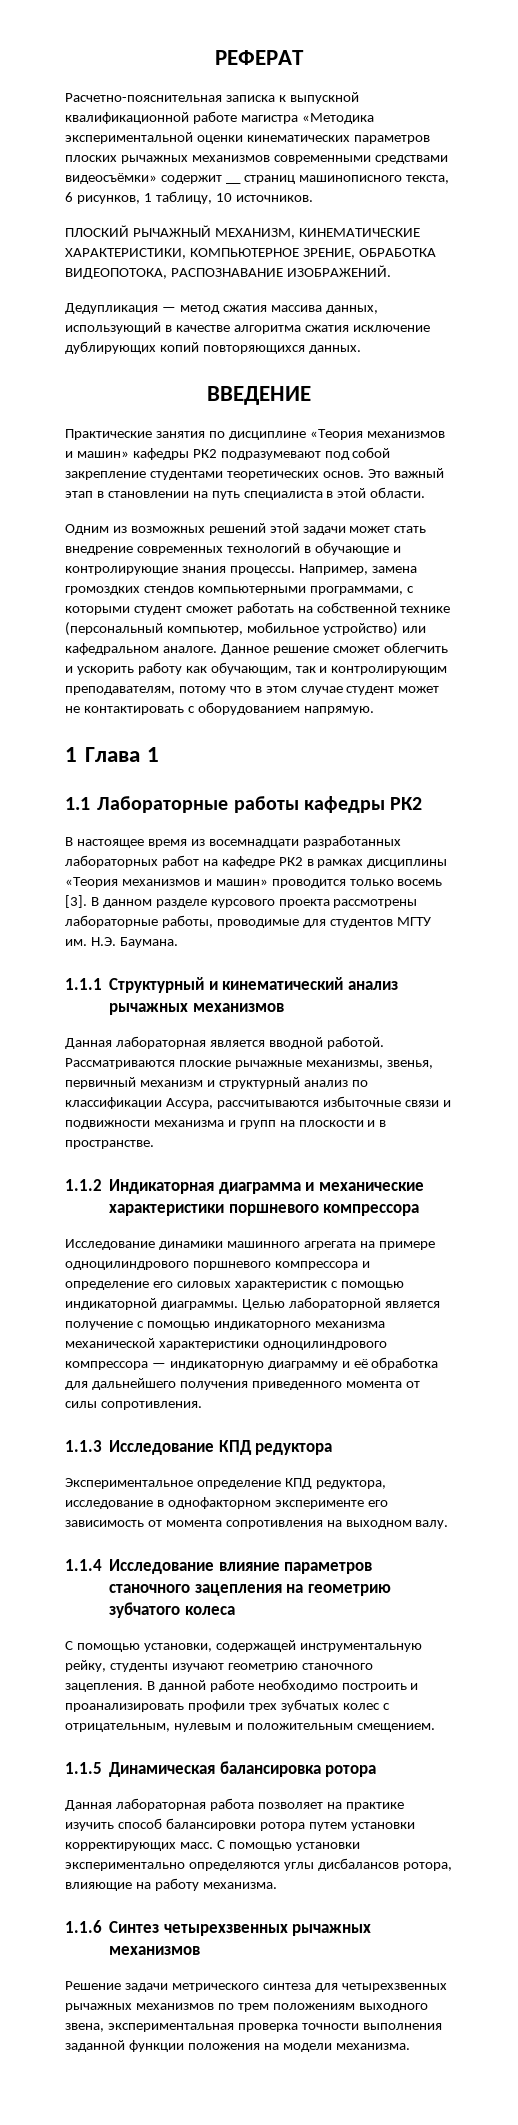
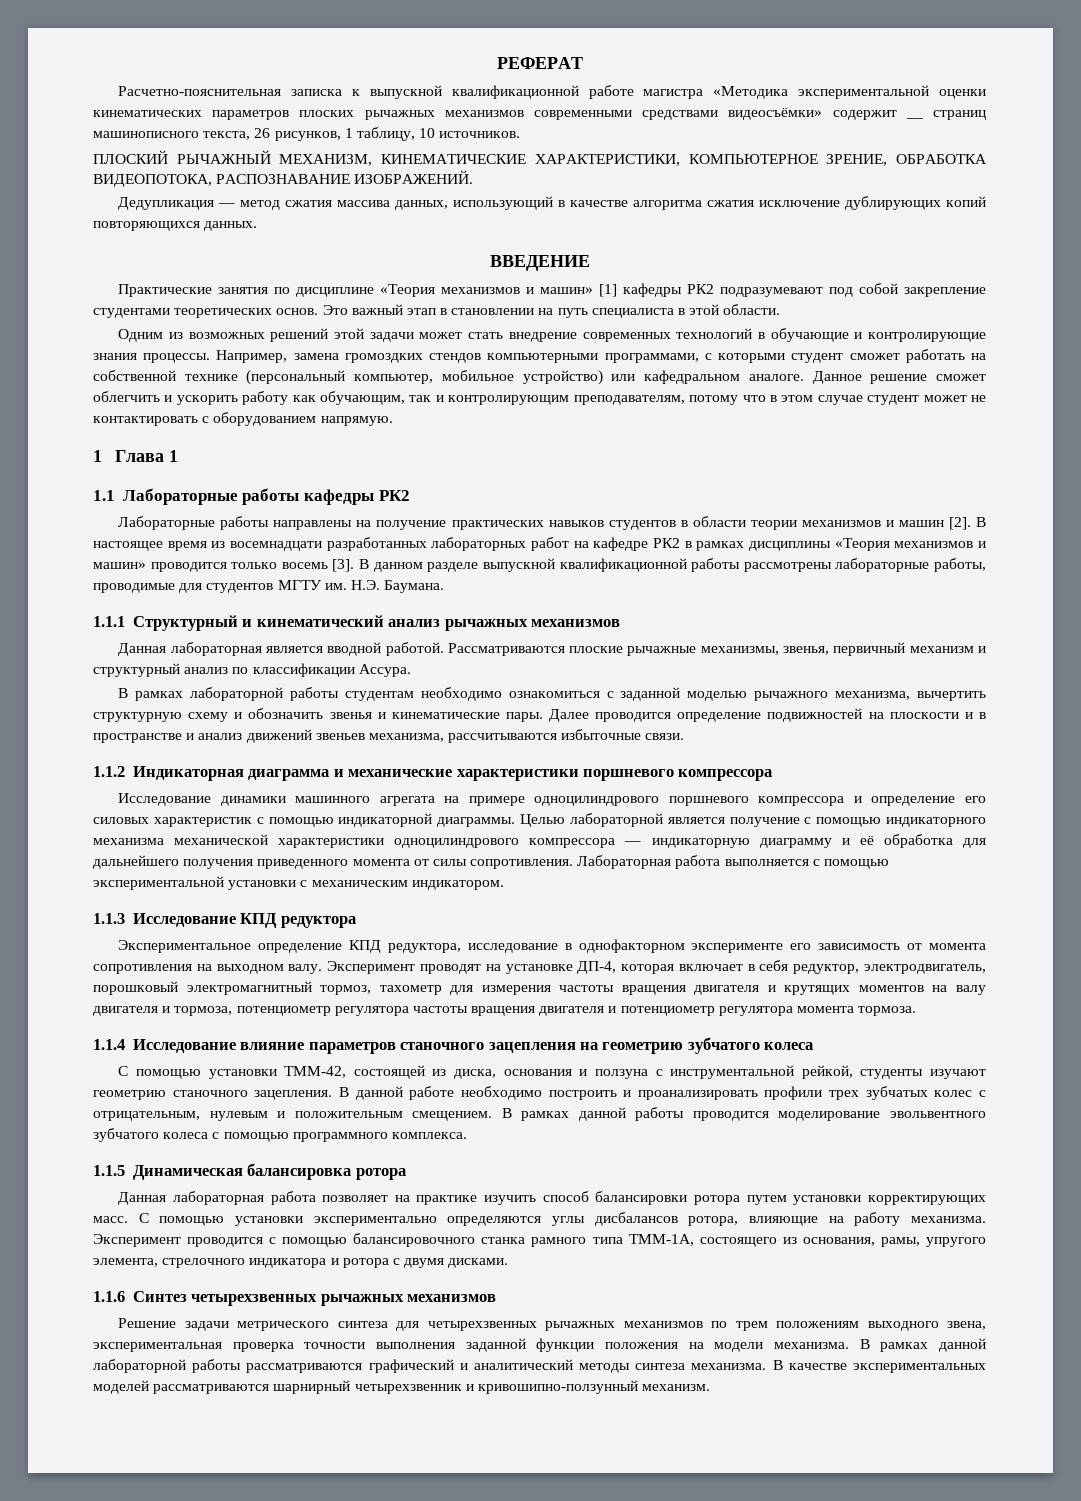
[65,192,73,202] 6 -> [254,128,271,138] 26
(129, 454) none -> [599,284,618,297] [1]
(423, 803) none -> [118,516,971,530] Лабораторные работы направлены на получение практических навыков студентов в области теории механизмов и машин [2].
[210,899,330,908] курсового проекта -> [482,558,741,572] выпускной квалификационной работы
[165,1096,451,1109] [65,1120,387,1129] [65,1140,154,1149] Ассура, рассчитываются избыточные связи и подвижности механизма и групп на плоскости и в пространстве. -> [358,664,411,677] [118,687,986,701] [93,708,986,722] [93,729,685,743] Ассура. // В рамках лабораторной работы студентам необходимо ознакомиться с заданной моделью рычажного механизма, вычертить структурную схему и обозначить звенья и кинематические пары. Далее проводится определение подвижностей на плоскости и в пространстве и анализ движений звеньев механизма, рассчитываются избыточные связи.
(202, 1405) none -> [577,855,890,869] [93,876,504,890] Лабораторная работа выполняется с помощью экспериментальной установки с механическим индикатором.
(449, 1524) none -> [327,960,987,974] [93,981,987,995] [93,1006,917,1016] Эксперимент проводят на установке ДП-4, которая включает в себя редуктор, электродвигатель, порошковый электромагнитный тормоз, тахометр для измерения частоты вращения двигателя и крутящих моментов на валу двигателя и тормоза, потенциометр регулятора частоты вращения двигателя и потенциометр регулятора момента тормоза.
[143,1640,422,1652] [65,1660,106,1672] установки, содержащей инструментальную рейку, -> [208,1065,853,1079] установки ТММ-42, состоящей из диска, основания и ползуна с инструментальной рейкой,
(435, 1727) none -> [501,1107,986,1121] [93,1128,467,1142] В рамках данной работы проводится моделирование эвольвентного зубчатого колеса с помощью программного комплекса.
(277, 1885) none -> [93,1233,987,1247] [93,1258,509,1268] Эксперимент проводится с помощью балансировочного станка рамного типа ТММ-1А, состоящего из основания, рамы, упругого элемента, стрелочного индикатора и ротора с двумя дисками.
(410, 2046) none -> [859,1338,986,1352] [93,1359,986,1373] [93,1380,711,1394] В рамках данной лабораторной работы рассматриваются графический и аналитический методы синтеза механизма. В качестве экспериментальных моделей рассматриваются шарнирный четырехзвенник и кривошипно-ползунный механизм.

